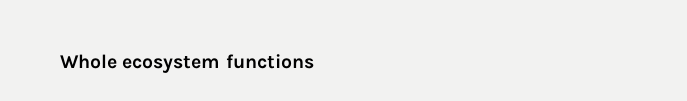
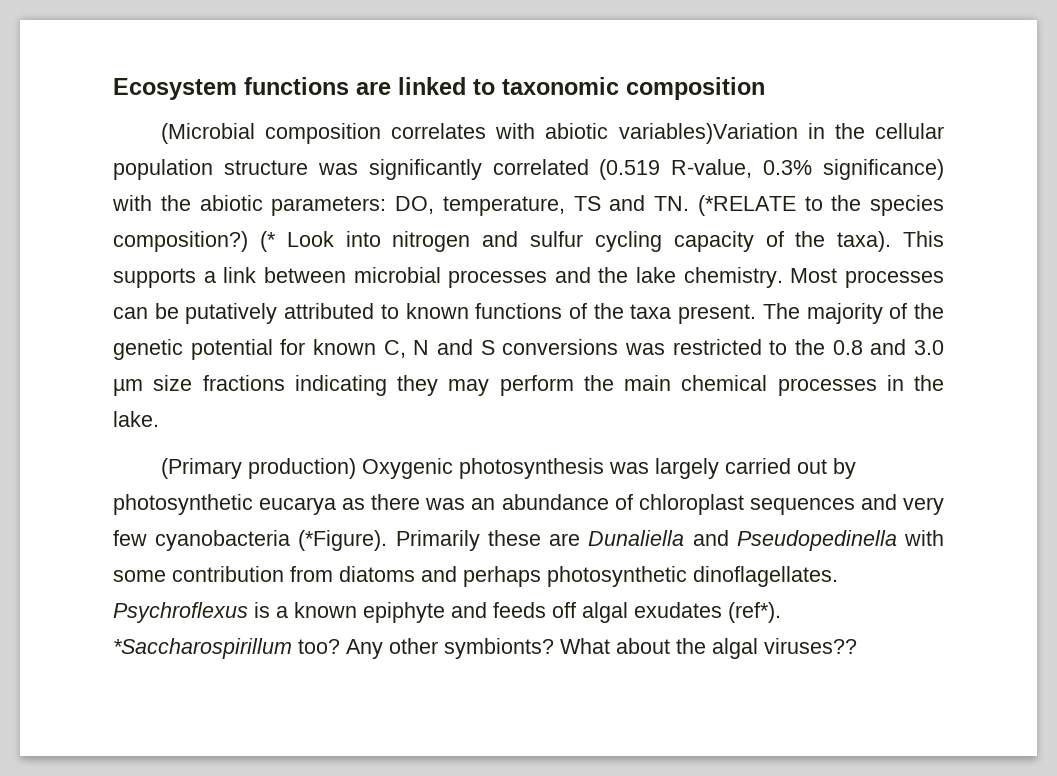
[60,54,314,73] Whole ecosystem functions -> [113,77,765,100] [160,123,944,144] [113,159,944,180] [112,195,944,216] [113,231,945,252] [113,267,944,288] [113,303,944,324] [113,339,944,360] [113,375,944,396] [113,411,159,427] [160,458,856,479] [113,494,944,515] [113,530,944,551] [113,566,838,587] [113,602,781,623] [113,638,857,659] Ecosystem functions are linked to taxonomic composition // (Microbial composition correlates with abiotic variables)Variation in the cellular population structure was significantly correlated (0.519 R-value, 0.3% significance) with the abiotic parameters: DO, temperature, TS and TN. (*RELATE to the species composition?) (* Look into nitrogen and sulfur cycling capacity of the taxa). This supports a link between microbial processes and the lake chemistry. Most processes can be putatively attributed to known functions of the taxa present. The majority of the genetic potential for known C, N and S conversions was restricted to the 0.8 and 3.0 µm size fractions indicating they may perform the main chemical processes in the lake. // (Primary production) Oxygenic photosynthesis was largely carried out by photosynthetic eucarya as there was an abundance of chloroplast sequences and very few cyanobacteria (*Figure). Primarily these are Dunaliella and Pseudopedinella with some contribution from diatoms and perhaps photosynthetic dinoflagellates. Psychroflexus is a known epiphyte and feeds off algal exudates (ref*). *Saccharospirillum too? Any other symbionts? What about the algal viruses??

